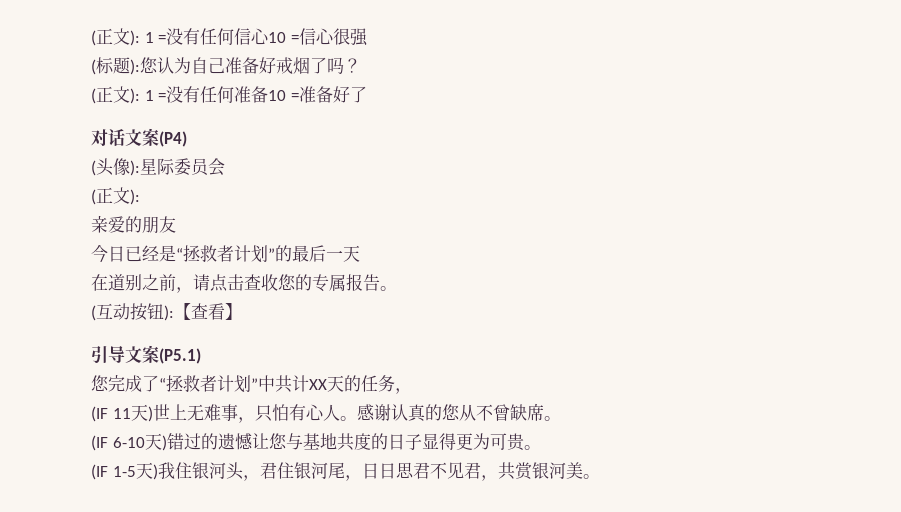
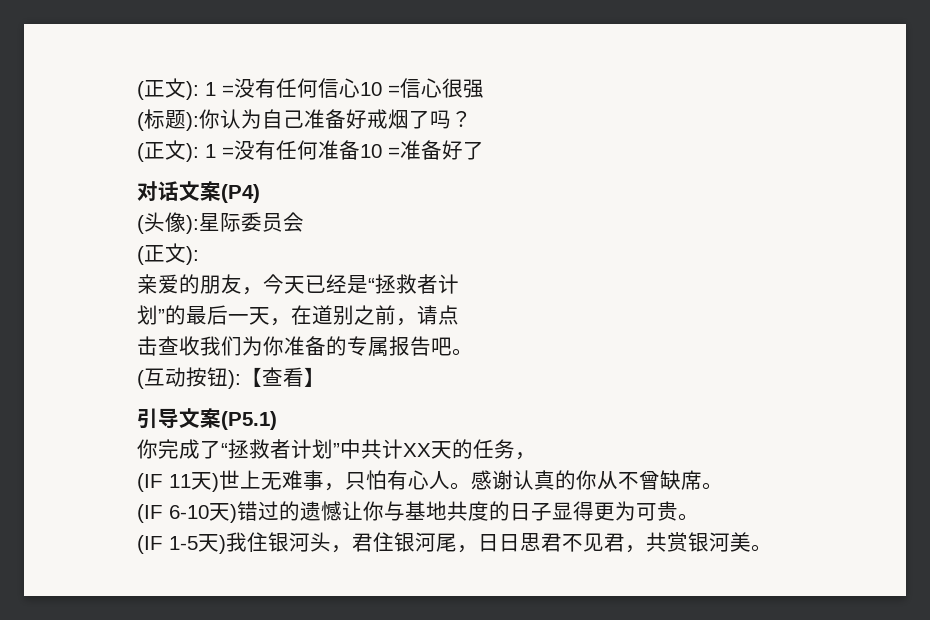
[140,57,158,73] 您 -> [199,109,220,129] 你
[91,244,125,263] // 今日 -> [242,274,305,295] ，今天
(251, 253) none -> (459, 284) //
(360, 253) // -> [270,318,291,326] ，
[227,274,296,291] 击查收您 -> [137,336,326,356] // 击查收我们为你准备
(380, 282) none -> [431,337,452,356] 吧
[91,375,109,391] 您 -> [137,439,158,459] 你
[441,404,460,420] 您 -> [576,470,597,490] 你
[268,433,287,449] 您 -> [363,501,384,521] 你

